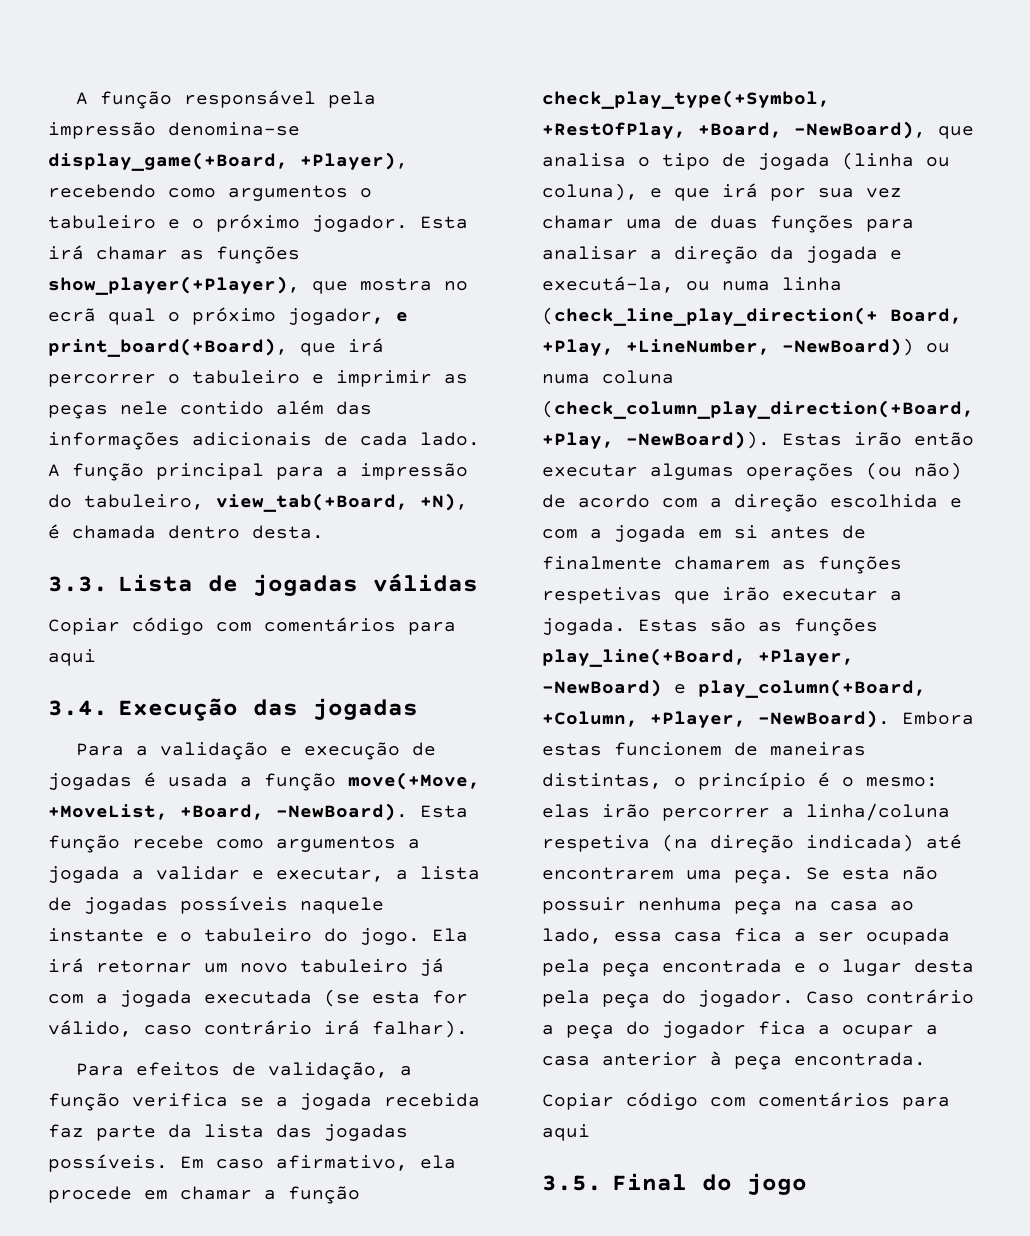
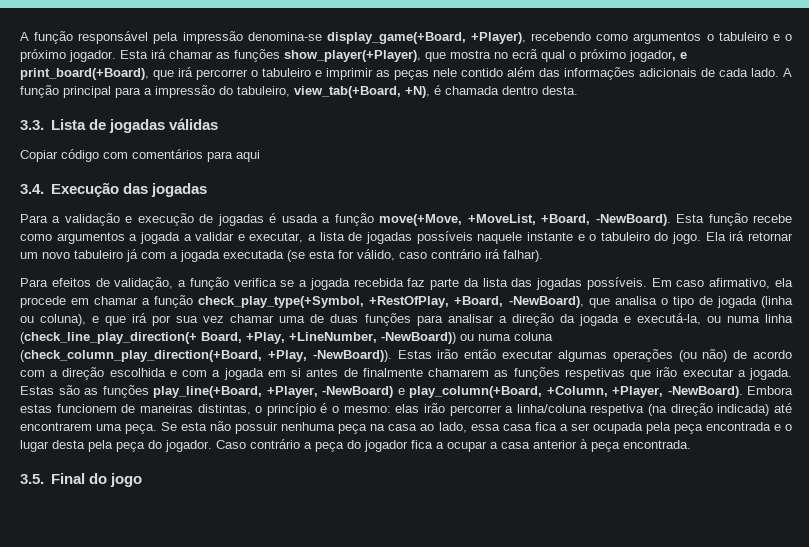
[542,1092,950,1110] [542,1124,590,1141] // Copiar código com comentários para aqui -> (691, 444) none

